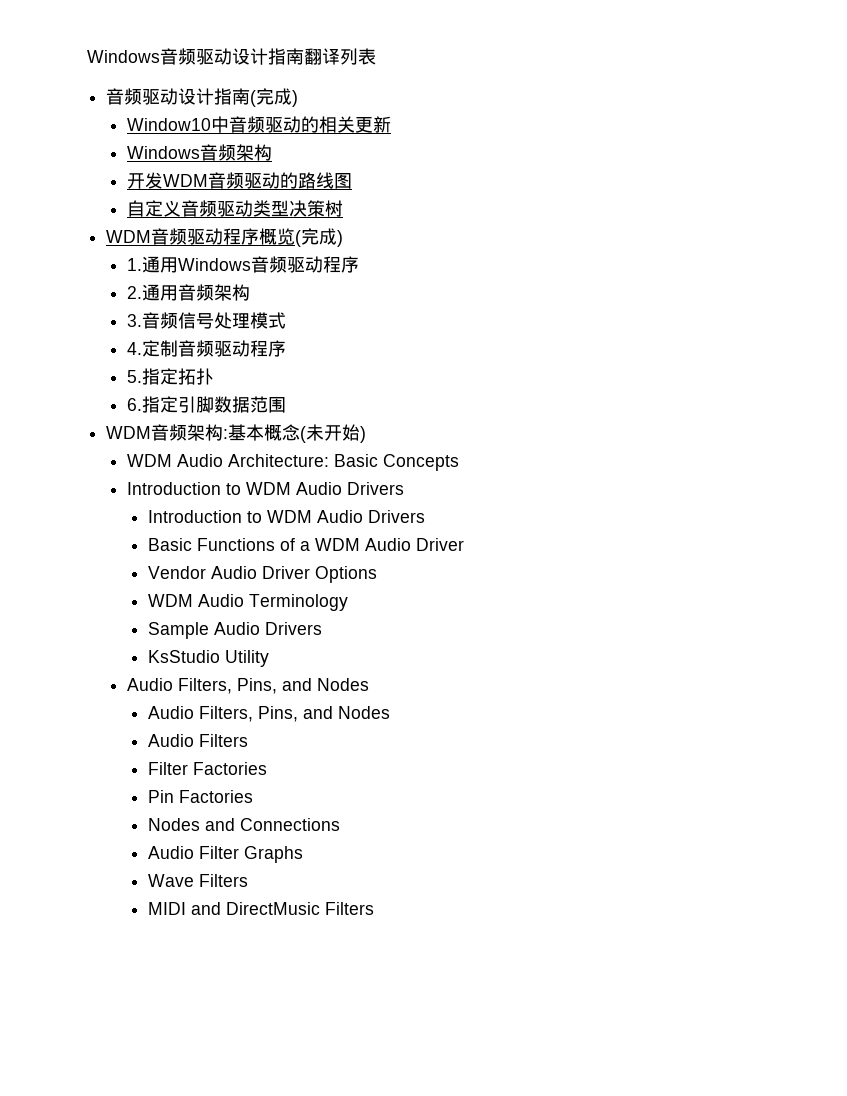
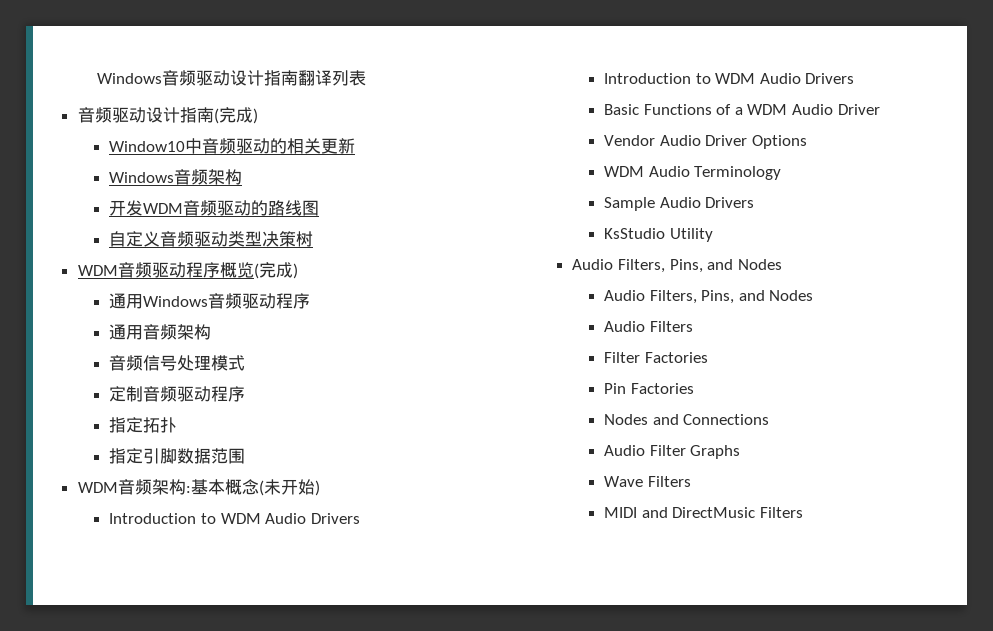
[127,258,143,271] 1. -> (298, 271) none
[127,286,143,299] 2. -> (311, 301) none
[127,314,143,327] 3. -> (212, 332) none
[127,342,143,355] 4. -> (246, 363) none
[127,370,143,383] 5. -> (246, 394) none
[127,398,143,411] 6. -> (178, 425) none
[127,454,460,471] // WDM Audio Architecture: Basic Concepts -> (320, 488) none

